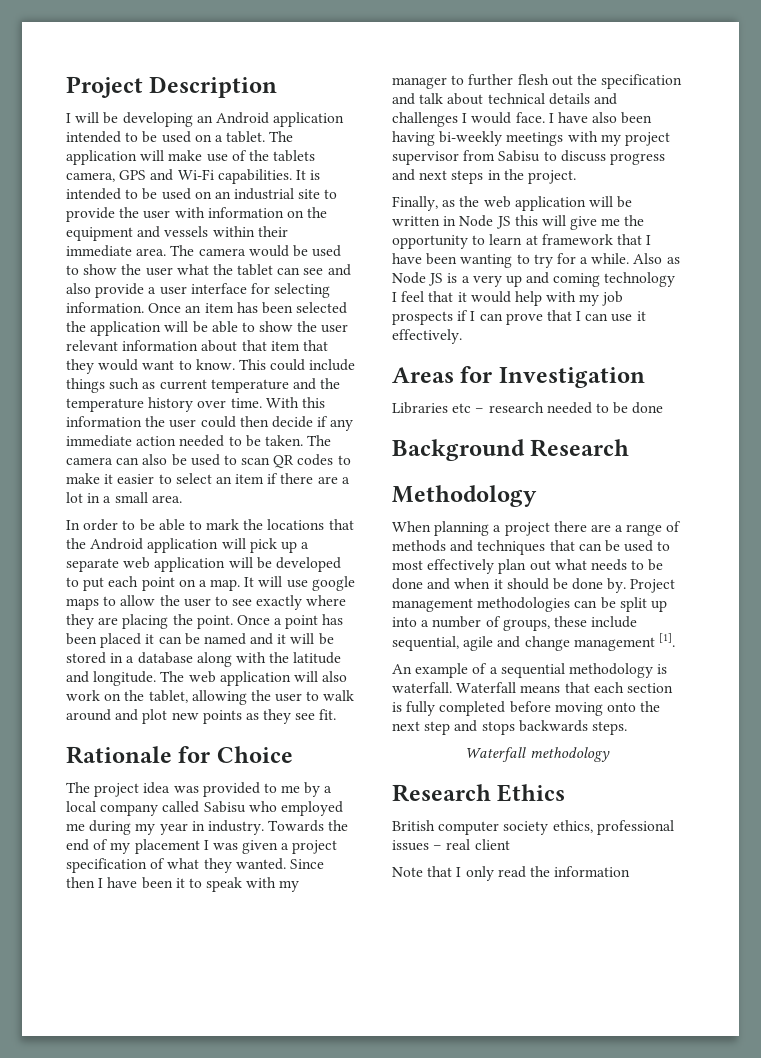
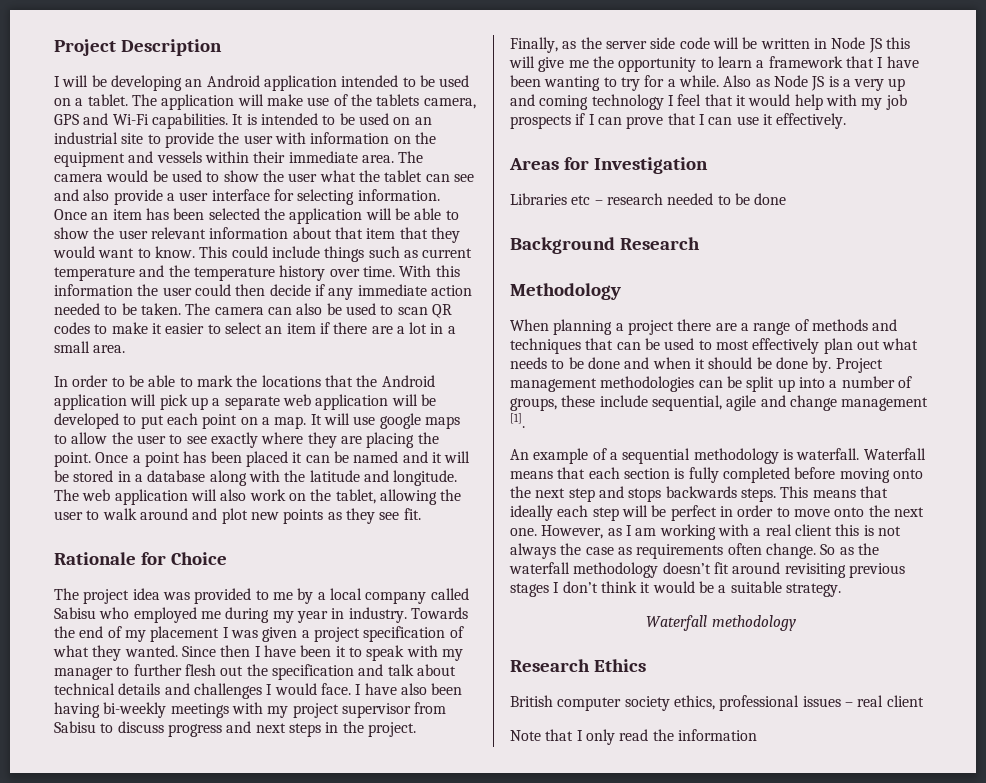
[483,196,586,211] web application -> [605,37,710,49] server side code
[525,235,538,245] at -> [756,60,765,68] a
(627, 728) none -> [780,486,888,498] [510,505,924,521] [510,524,901,540] [510,543,879,559] [509,562,905,578] [510,581,841,597] This means that ideally each step will be perfect in order to move onto the next one. However, as I am working with a real client this is not always the case as requirements often change. So as the waterfall methodology doesn’t fit around revisiting previous stages I don’t think it would be a suitable strategy.

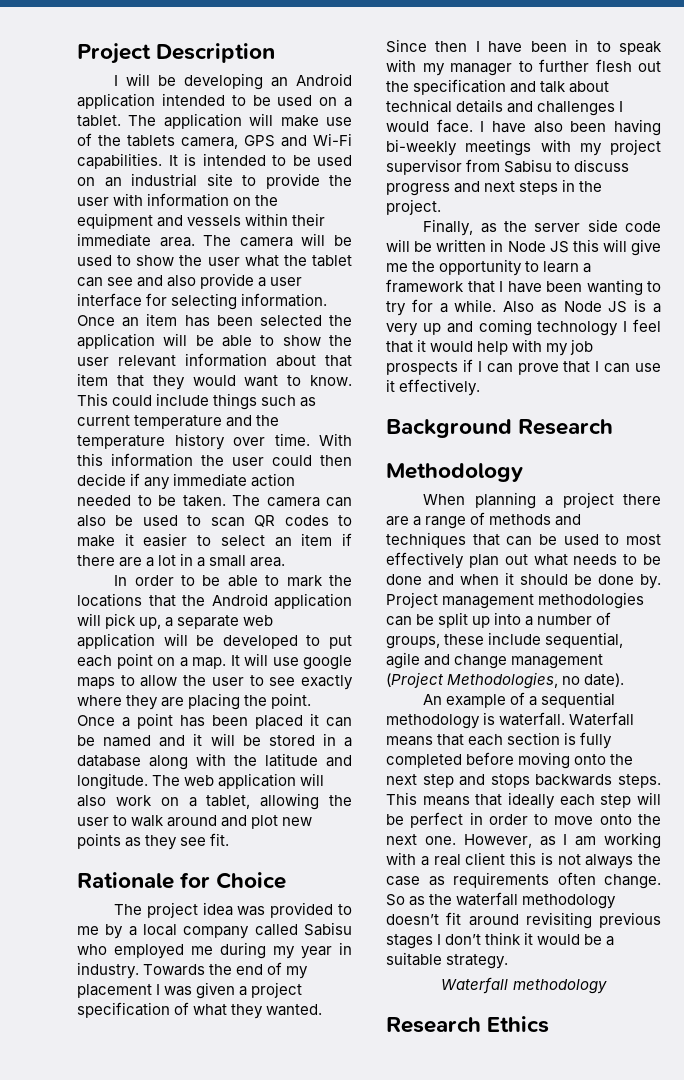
[106,170,149,182] would -> [301,233,326,246] will
[190,397,208,410] up -> [139,617,162,629] up,
[310,489,332,501] the -> [188,797,197,807] a
[335,646,346,657] it -> [575,39,589,52] in
[509,157,708,174] [510,193,787,205] // Areas for Investigation // Libraries etc – research needed to be done -> (481, 387) none
[510,413,525,428] [1]. -> [386,672,625,689] (Project Methodologies, no date).
[510,695,924,711] [510,729,757,745] // British computer society ethics, professional issues – real client // Note that I only read the information -> (550, 1024) none

